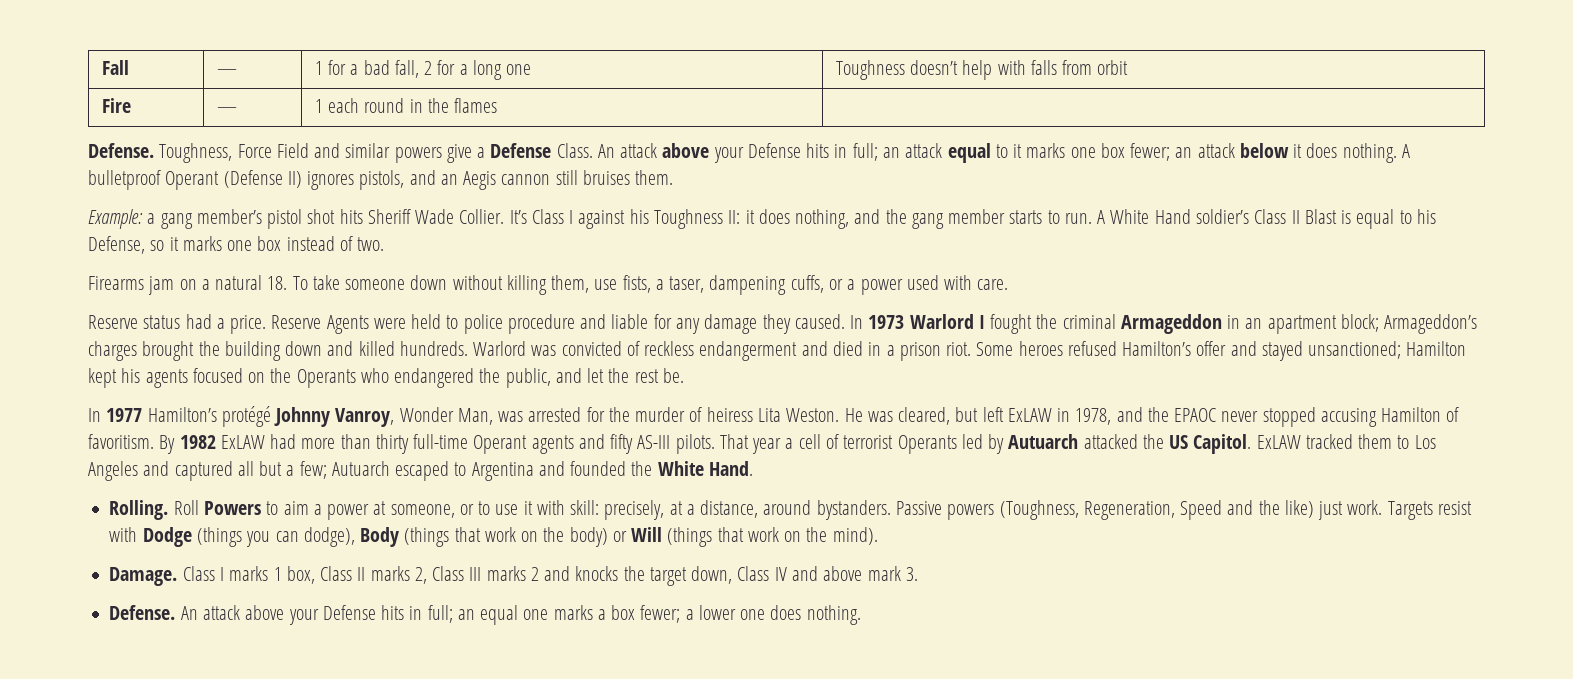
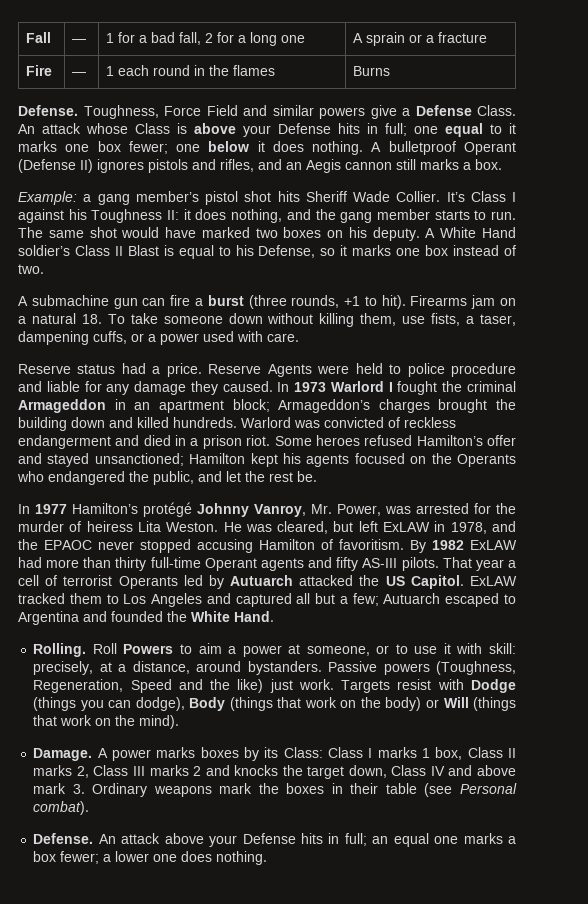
[835,60,1129,80] Toughness doesn’t help with falls from orbit -> [352,32,487,46] A sprain or a fracture
(498, 105) none -> [352,66,390,76] Burns
[662,143,943,163] above your Defense hits in full; an attack -> [86,123,438,137] whose Class is above your Defense hits in full; one
[1175,143,1235,158] an attack -> [176,144,201,152] one
[359,170,405,190] pistols, -> [148,159,254,173] pistols and rifles,
[582,170,674,185] bruises them. -> [420,159,502,170] marks a box.
(1092, 218) none -> [18,227,420,241] The same shot would have marked two boxes on his deputy.
(385, 244) none -> [18,295,406,309] A submachine gun can fire a burst (three rounds, +1 to hit).
[399,407,493,425] Wonder Man, -> [311,504,381,516] Mr. Power,
(178, 576) none -> [97,747,323,761] A power marks boxes by its Class:
(918, 574) none -> [92,783,517,797] [33,801,90,815] Ordinary weapons mark the boxes in their table (see Personal combat).

